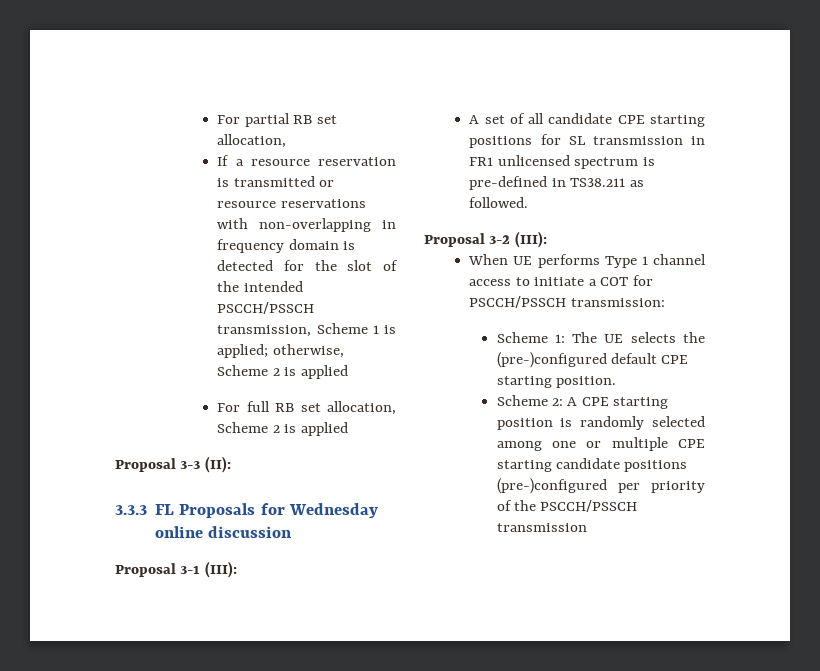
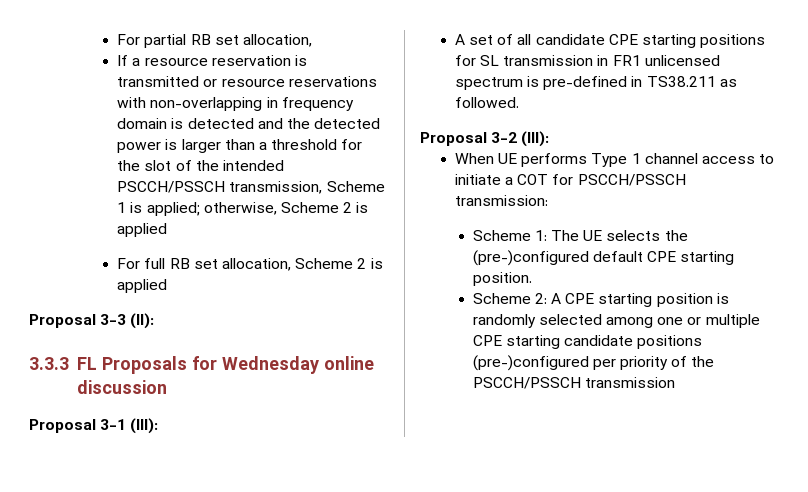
(274, 265) none -> [257,118,381,129] [117,139,338,153] and the detected power is larger than a threshold

